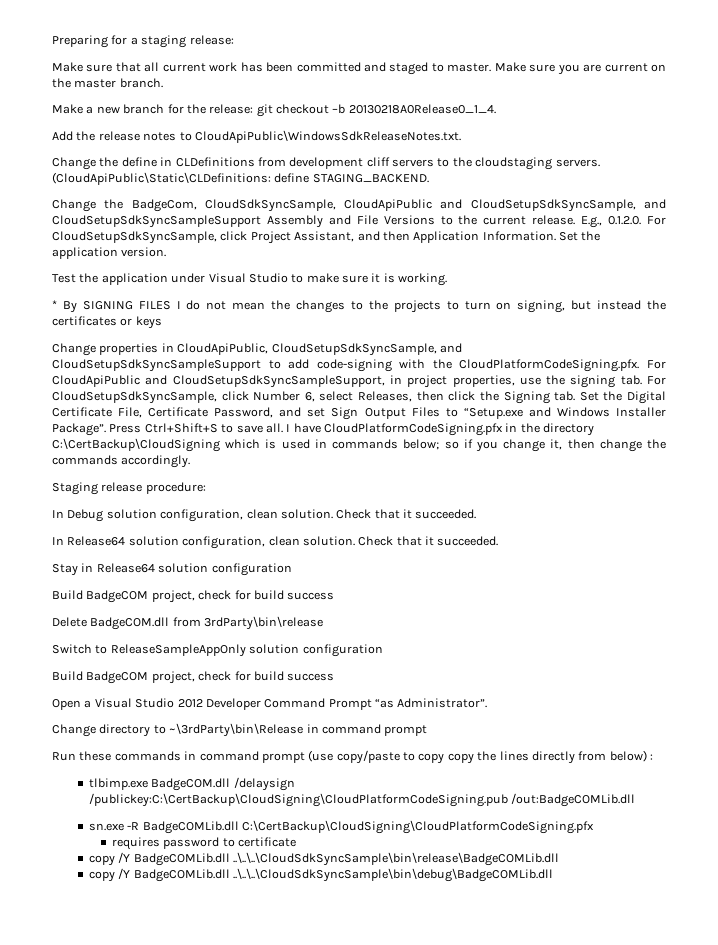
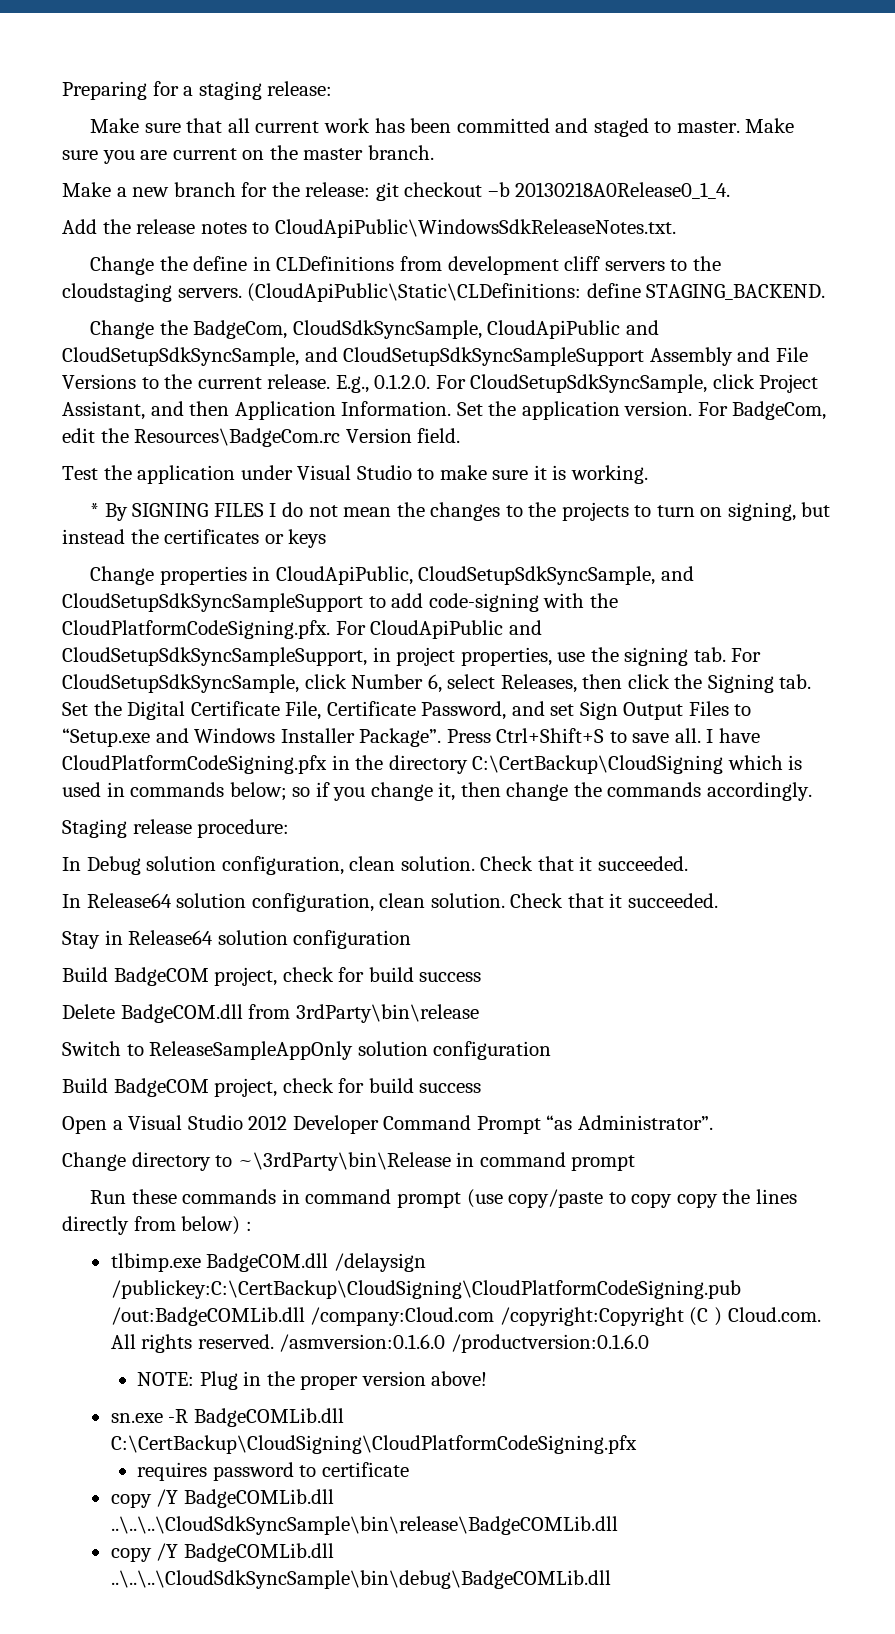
(167, 252) none -> [697,401,827,420] [62,428,461,447] For BadgeCom, edit the Resources\BadgeCom.rc Version field.
(636, 800) none -> [310,1307,821,1326] [110,1334,650,1353] [137,1371,488,1390] /company:Cloud.com /copyright:Copyright (C ) Cloud.com. All rights reserved. /asmversion:0.1.6.0 /productversion:0.1.6.0 // NOTE: Plug in the proper version above!

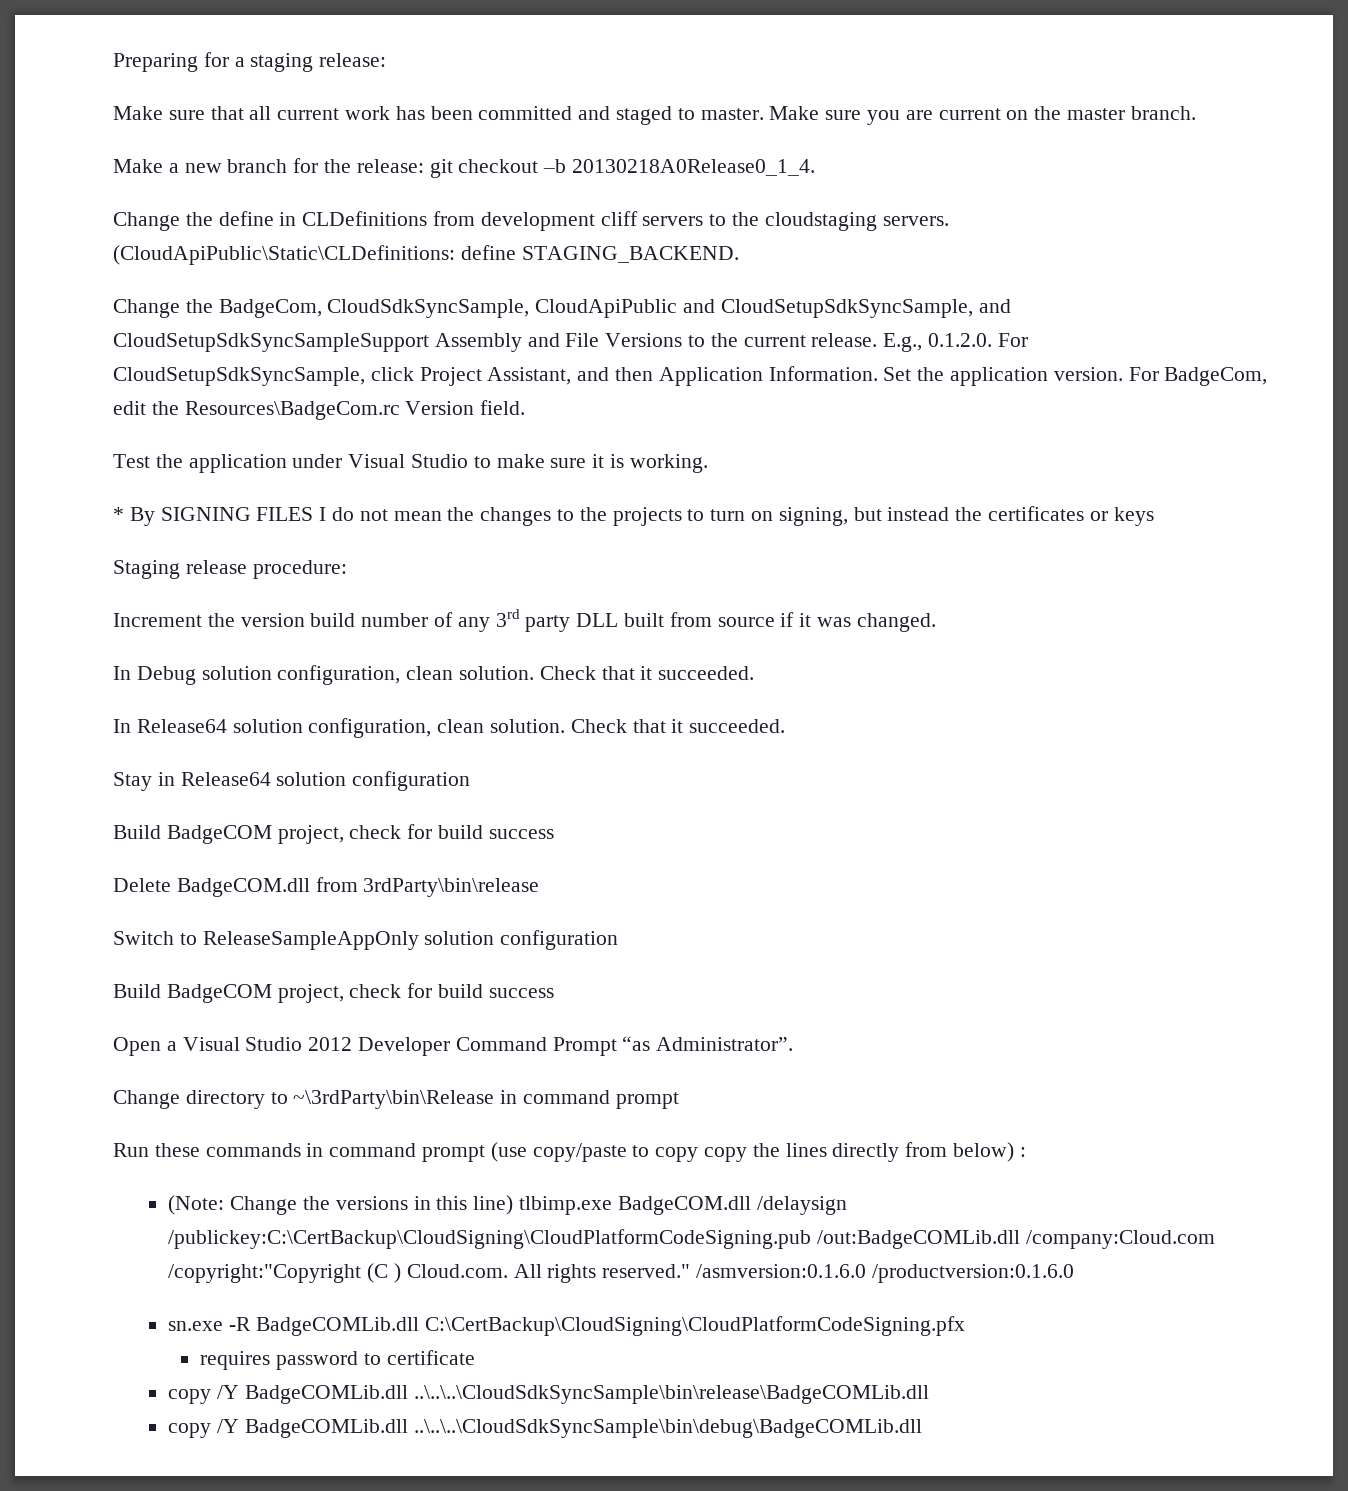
[62,219,676,238] // Add the release notes to CloudApiPublic\WindowsSdkReleaseNotes.txt. -> (816, 167) none
[90,566,695,585] [62,593,618,612] [62,620,542,639] [62,647,762,666] [62,674,812,693] [62,701,752,720] [62,728,760,747] [62,755,803,774] [62,782,812,801] [62,819,290,838] Change properties in CloudApiPublic, CloudSetupSdkSyncSample, and CloudSetupSdkSyncSampleSupport to add code-signing with the CloudPlatformCodeSigning.pfx. For CloudApiPublic and CloudSetupSdkSyncSampleSupport, in project properties, use the signing tab. For CloudSetupSdkSyncSample, click Number 6, select Releases, then click the Signing tab. Set the Digital Certificate File, Certificate Password, and set Sign Output Files to “Setup.exe and Windows Installer Package”. Press Ctrl+Shift+S to save all. I have CloudPlatformCodeSigning.pfx in the directory C:\CertBackup\CloudSigning which is used in commands below; so if you change it, then change the commands accordingly. // Staging release procedure: -> [113,560,347,579] [113,609,936,632] Staging release procedure: // Increment the version build number of any 3rd party DLL built from source if it was changed.
(252, 1226) none -> [168,1195,514,1215] (Note: Change the versions in this line)
[499,1307,684,1326] /copyright:Copyright -> [168,1264,362,1283] /copyright:"Copyright
[197,1334,274,1349] reserved. -> [602,1264,691,1278] reserved."
[137,1371,488,1390] // NOTE: Plug in the proper version above! -> (1074, 1273) none

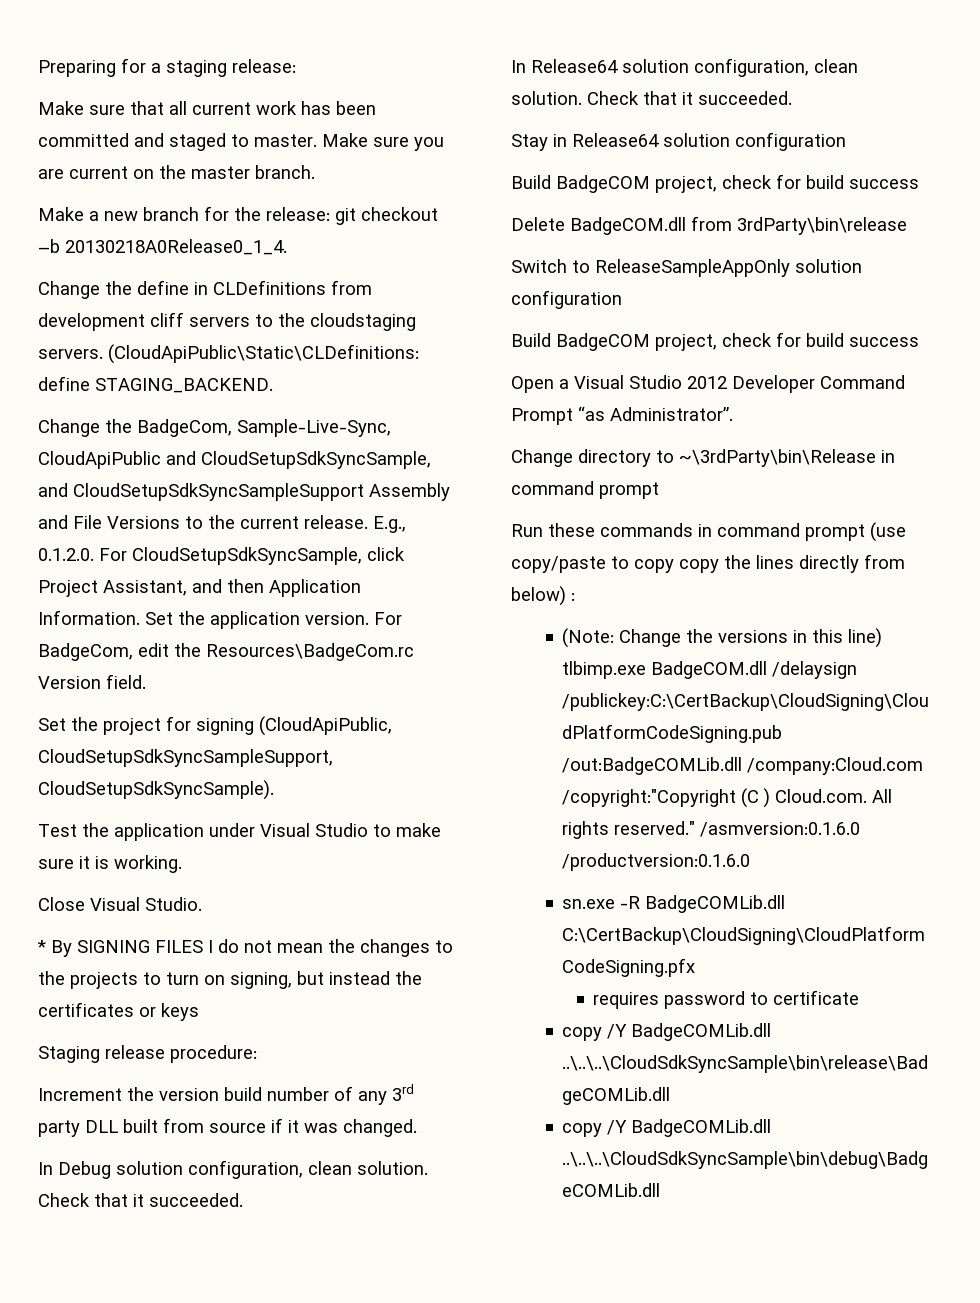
[327,299,530,318] CloudSdkSyncSample, -> [237,419,391,437] Sample-Live-Sync,
(526, 407) none -> [38,716,392,736] [38,749,333,767] [38,780,274,800] // Set the project for signing (CloudApiPublic, CloudSetupSdkSyncSampleSupport, CloudSetupSdkSyncSample).
(708, 463) none -> [38,897,202,911] // Close Visual Studio.

